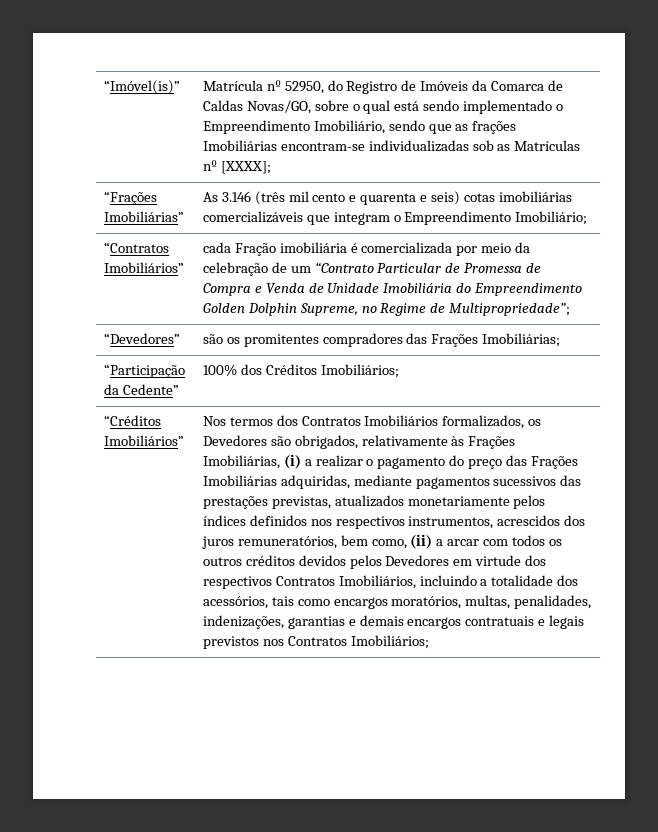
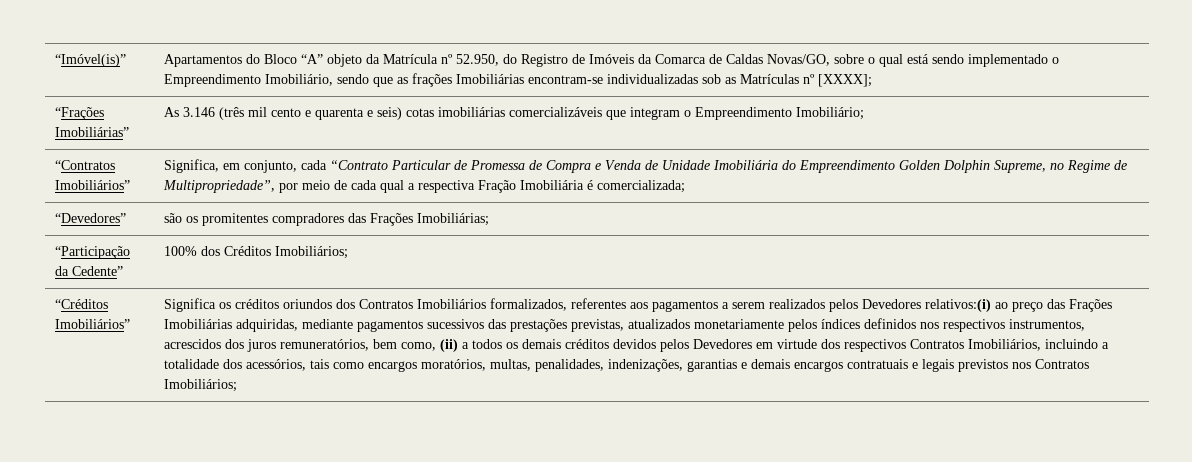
(180, 87) none -> [163,54,380,67] Apartamentos do Bloco “A” objeto da
[284,81,324,94] 52950, -> [455,54,499,66] 52.950,
[202,242,531,256] [202,262,311,276] cada Fração imobiliária é comercializada por meio da celebração de um -> [163,159,327,173] Significa, em conjunto, cada
[449,303,571,316] Multipropriedade”; -> [162,180,685,193] Multipropriedade”, por meio de cada qual a respectiva Fração Imobiliária é comercializada;
[202,415,542,429] [202,435,516,449] [202,454,465,469] Nos termos dos Contratos Imobiliários formalizados, os Devedores são obrigados, relativamente às Frações Imobiliárias, (i) a realizar o pagamento do -> [163,298,1008,312] Significa os créditos oriundos dos Contratos Imobiliários formalizados, referentes aos pagamentos a serem realizados pelos Devedores relativos:(i) ao
[447,539,509,546] arcar com -> (469, 345) none
[202,557,242,566] outros -> [521,339,561,349] demais

